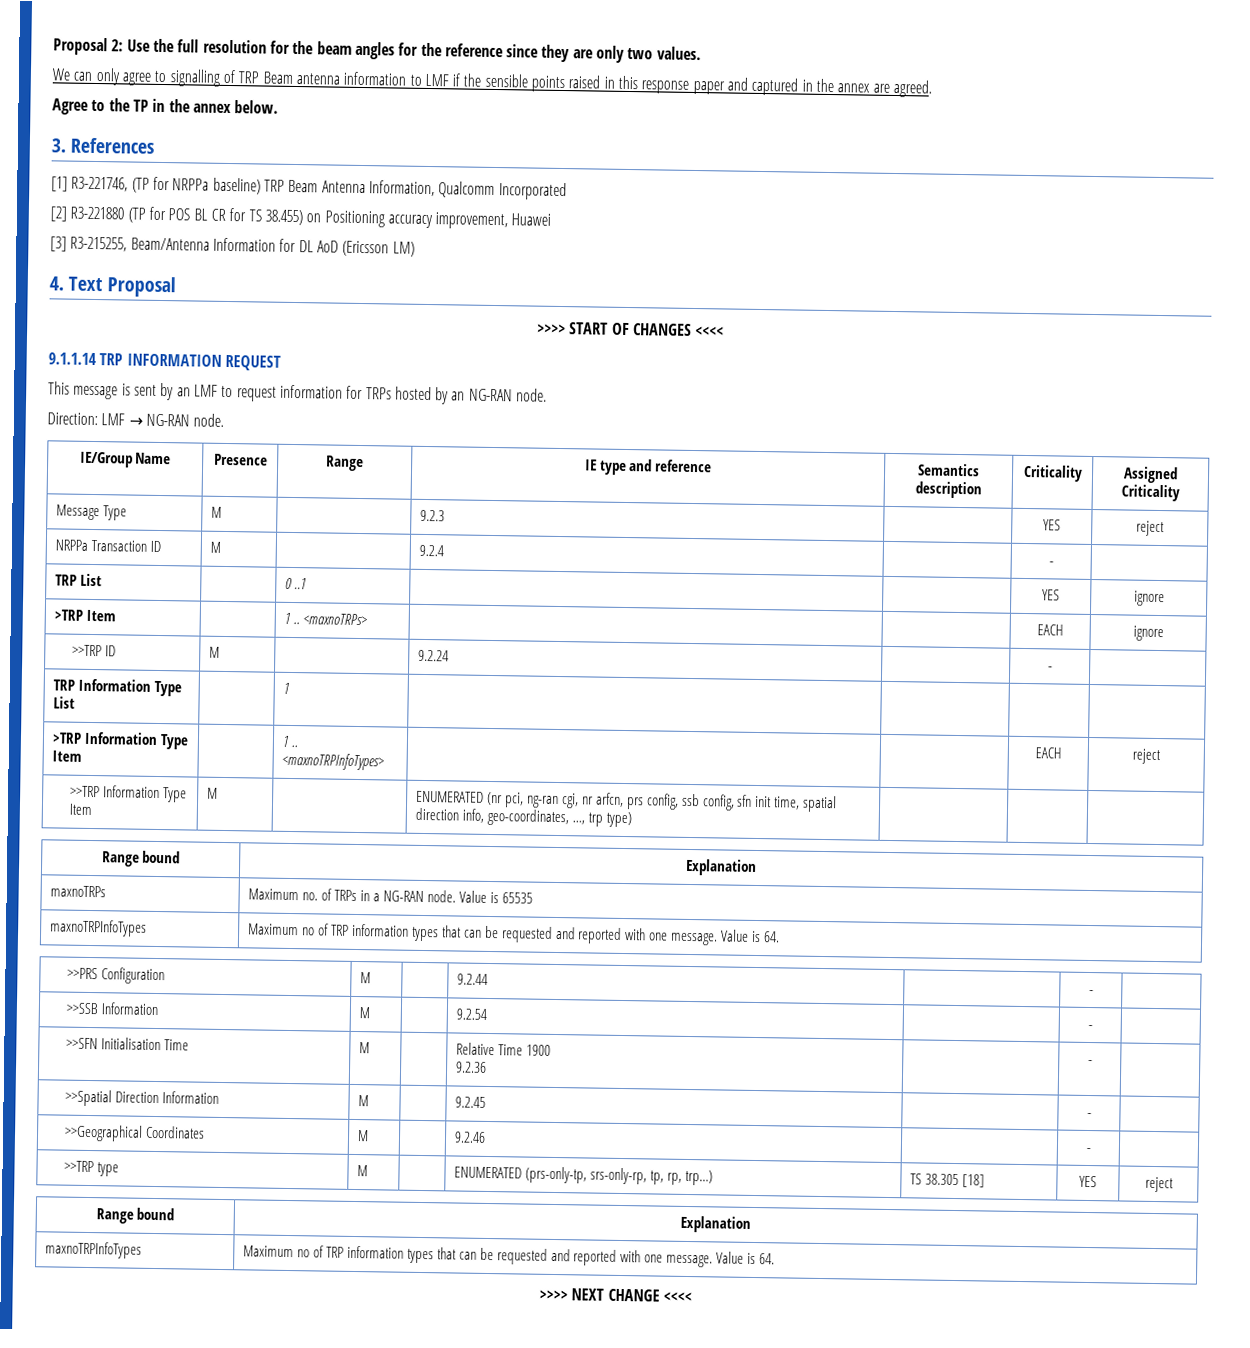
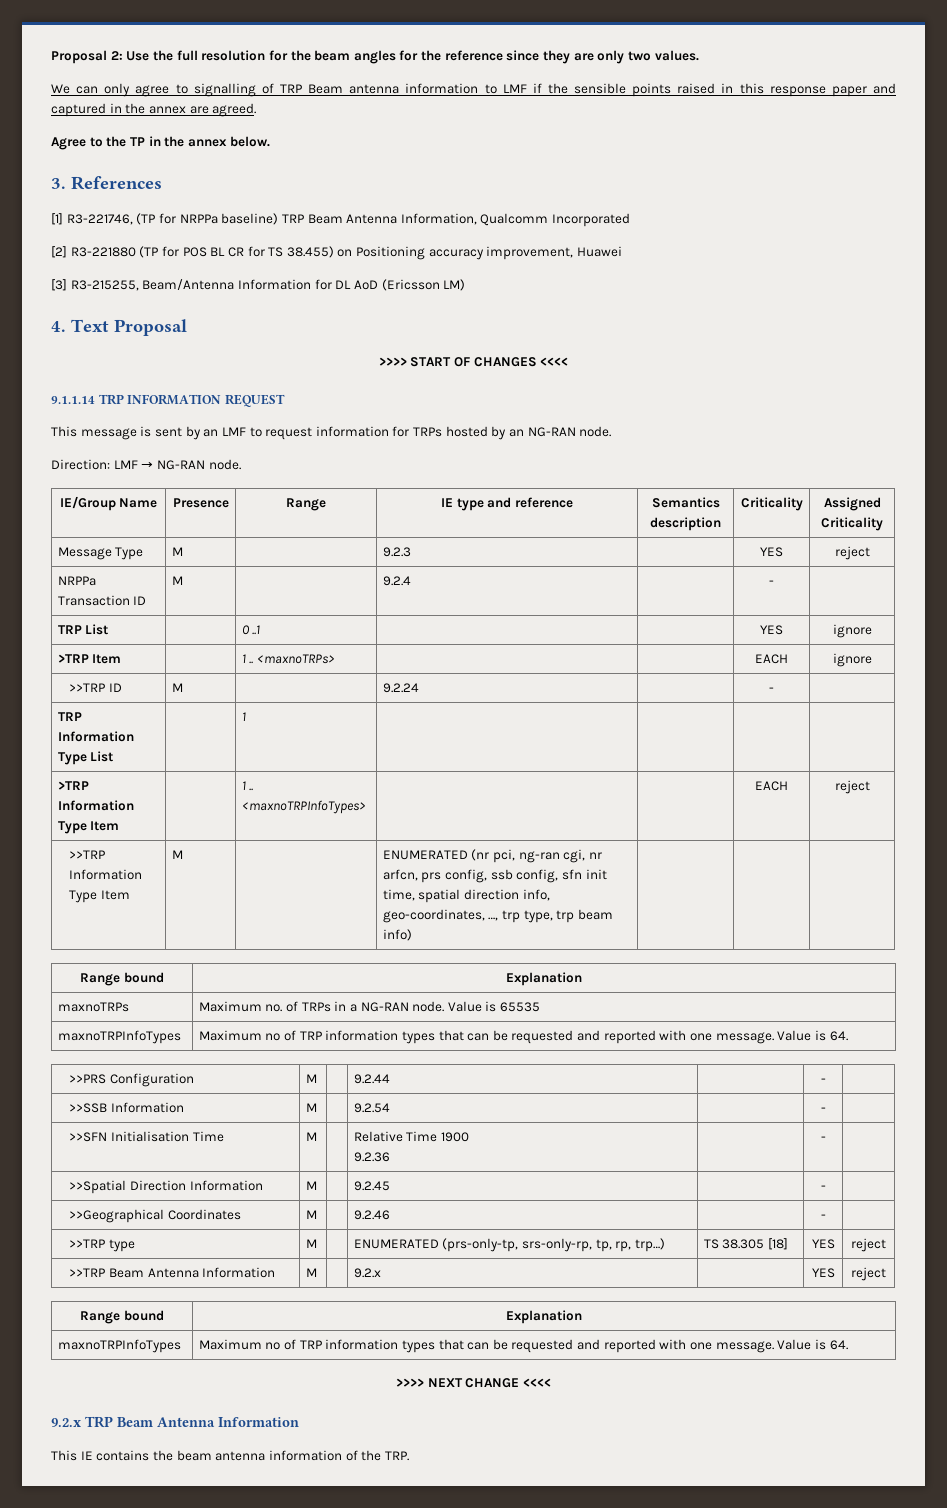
[605,811,632,828] type) -> [523,909,613,923] [382,929,412,941] type, trp beam info)
(1174, 1184) none -> [69,1267,276,1278] [305,1268,317,1277] [353,1268,381,1278] [811,1268,835,1278] [851,1267,886,1281] // >>TRP Beam Antenna Information | M | | 9.2.x | | YES | reject
(692, 1297) none -> [51,1416,299,1428] [51,1450,409,1461] // 9.2.x TRP Beam Antenna Information // This IE contains the beam antenna information of the TRP.

